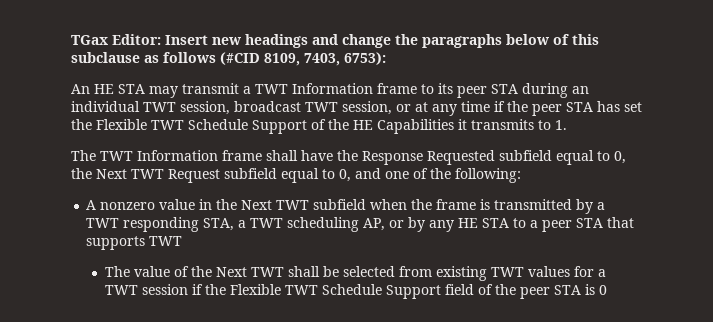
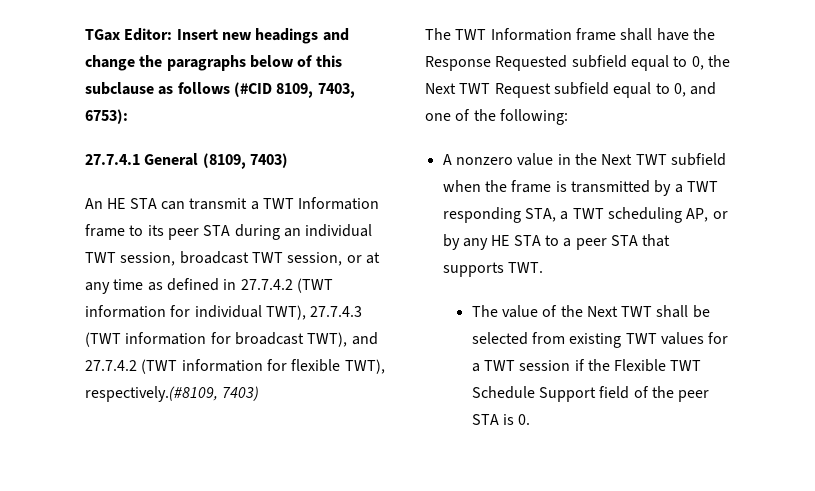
(386, 58) none -> [85,153,288,169] // 27.7.4.1 General (8109, 7403)
[149,86,178,98] may -> [160,201,185,210] can
[494,101,642,116] [71,119,567,134] if the peer STA has set the Flexible TWT Schedule Support of the HE Capabilities it transmits to 1. -> [147,278,333,293] [85,305,363,320] [85,332,378,347] [85,359,385,374] [85,386,260,402] as defined in 27.7.4.2 (TWT information for individual TWT), 27.7.4.3 (TWT information for broadcast TWT), and 27.7.4.2 (TWT information for flexible TWT), respectively.(#8109, 7403)
[149,236,183,246] TWT -> [507,262,543,273] TWT.
[598,285,607,295] 0 -> [518,414,531,425] 0.

